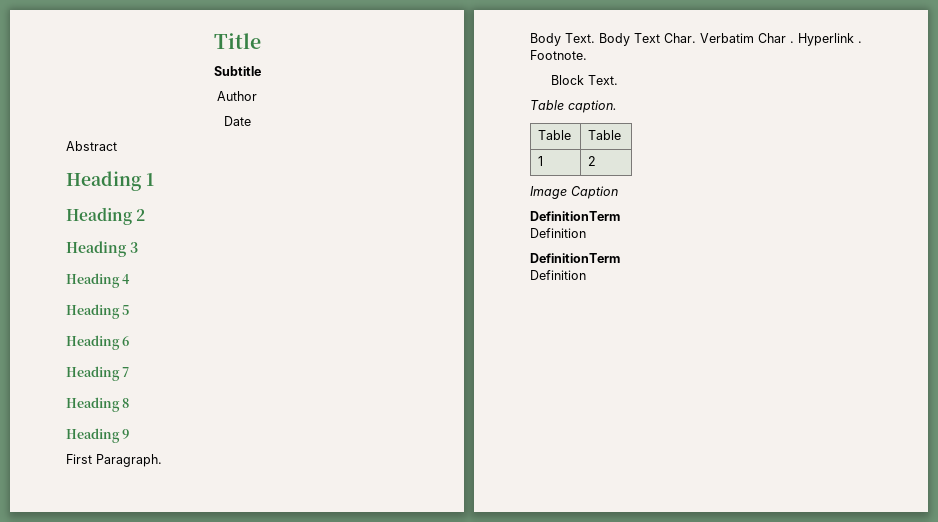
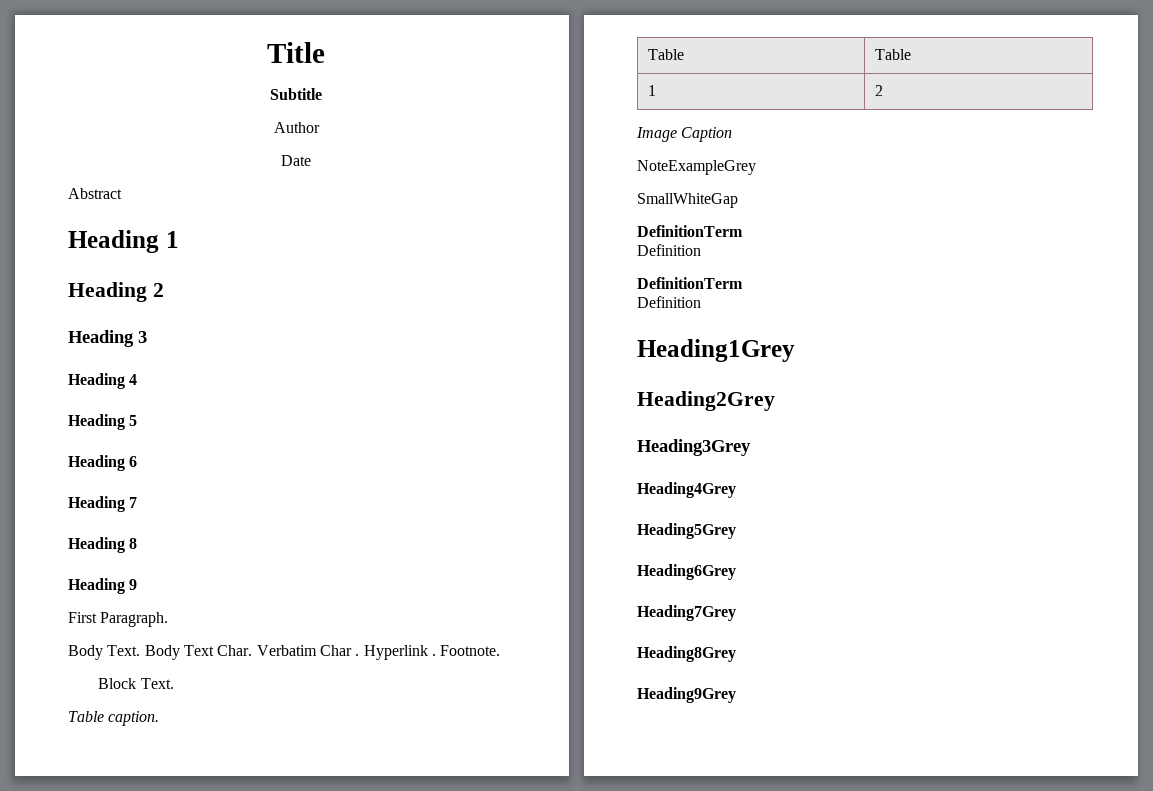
(618, 192) none -> [637,160,756,175] [637,193,738,208] // NoteExampleGrey // SmallWhiteGap
(586, 275) none -> [637,339,795,362] [637,391,775,411] [637,439,751,456] [637,482,736,498] [637,523,736,539] [637,564,736,580] [637,605,736,621] [637,646,736,662] [637,687,736,703] // Heading1Grey // Heading2Grey // Heading3Grey // Heading4Grey // Heading5Grey // Heading6Grey // Heading7Grey // Heading8Grey // Heading9Grey

